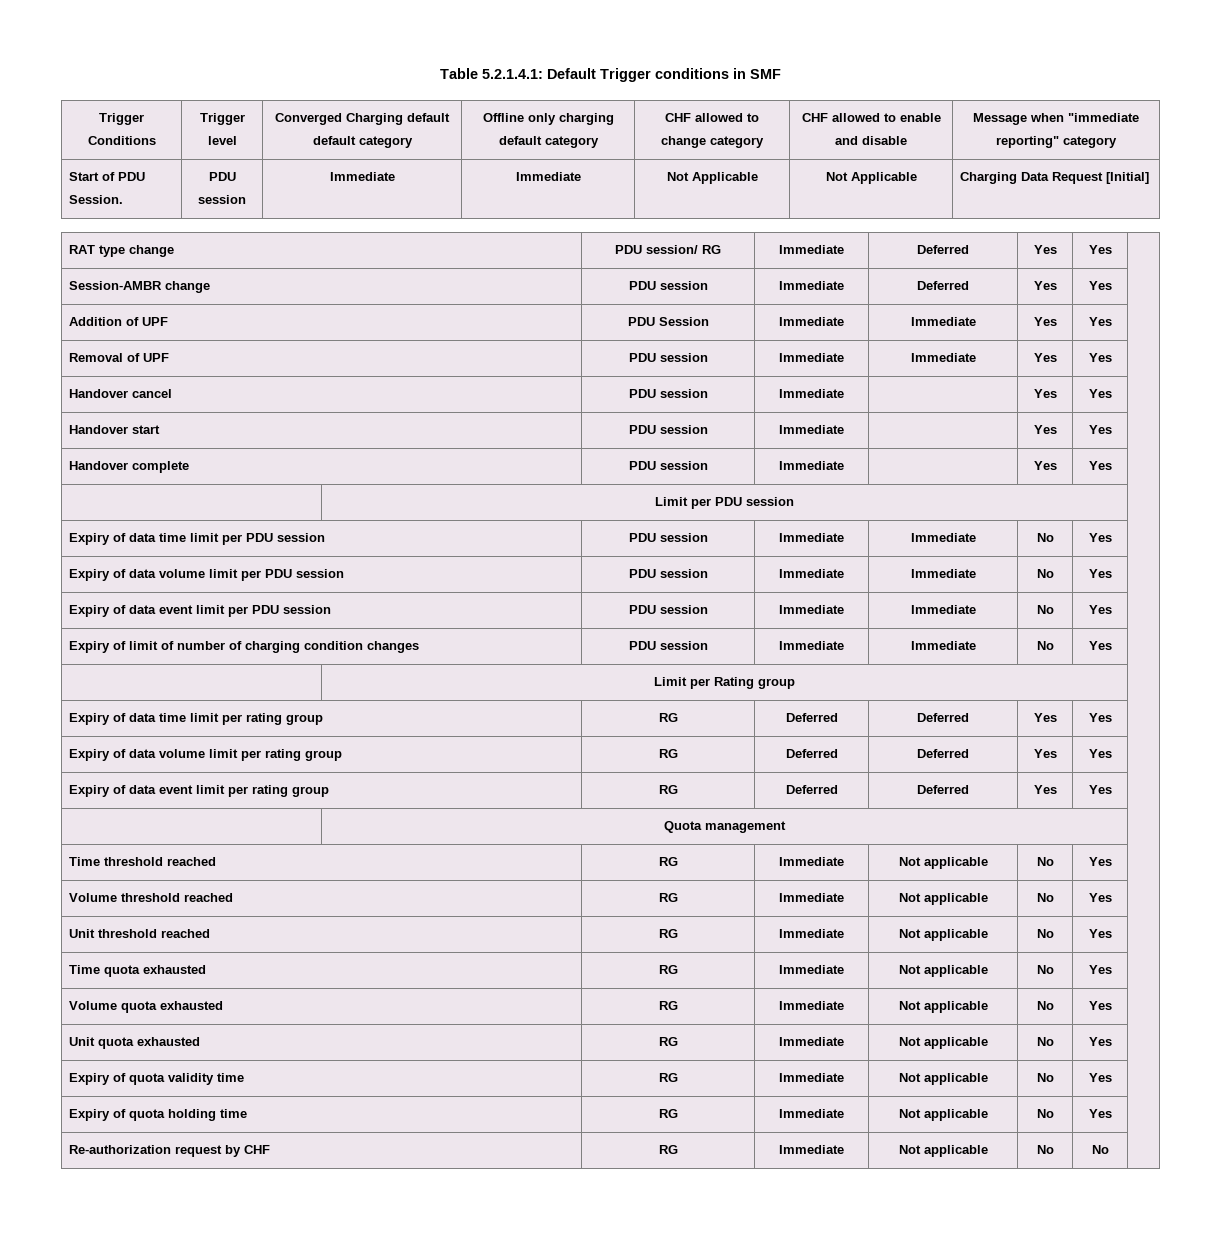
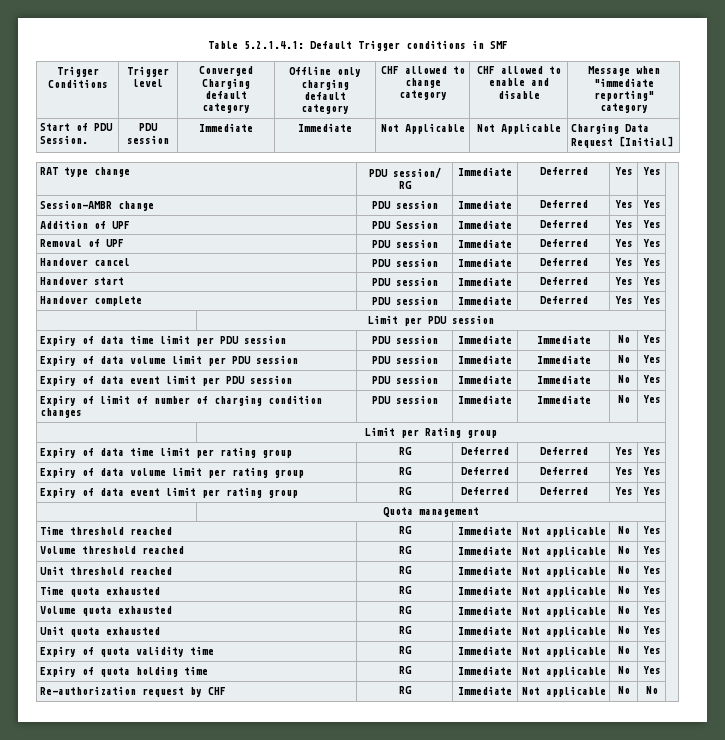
[312,136,356,145] default -> (247, 95) none
[910,317,976,326] Immediate -> [539,220,588,228] Deferred
[910,353,976,362] Immediate -> [539,239,588,247] Deferred
(844, 393) none -> [539,258,588,266] Deferred
(844, 429) none -> [539,277,588,285] Deferred
(844, 465) none -> [539,296,588,304] Deferred

